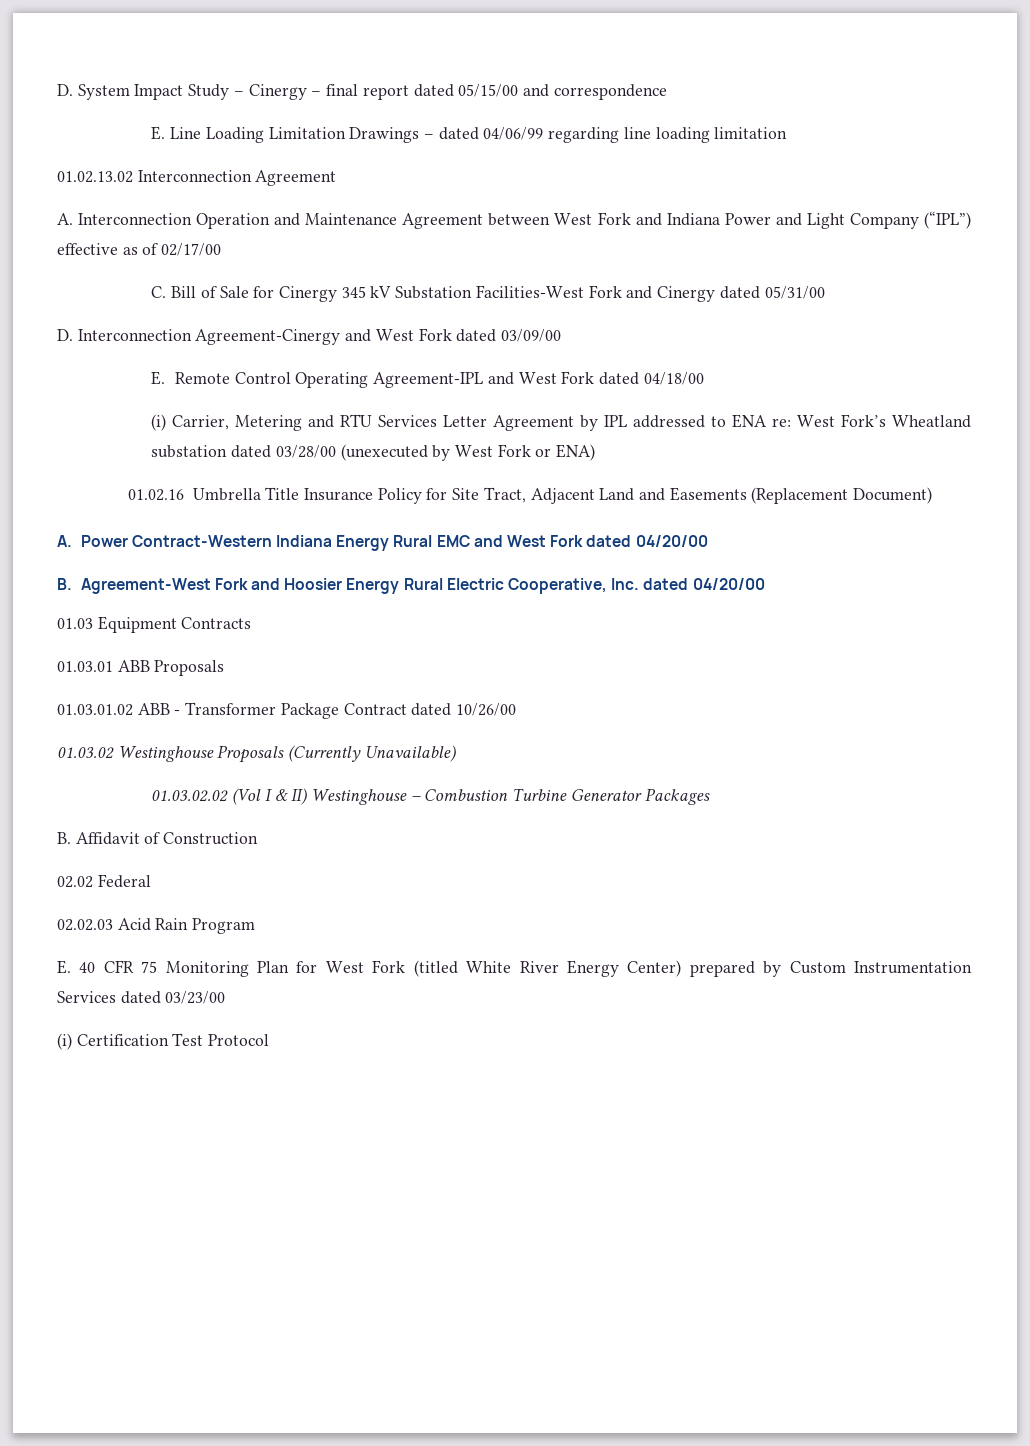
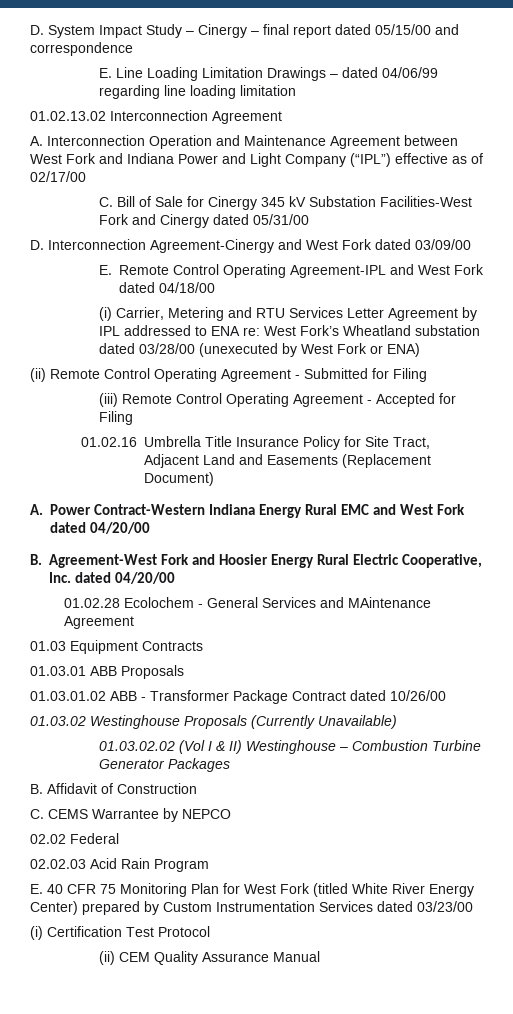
(596, 452) none -> [30,368,427,382] [98,393,456,407] [98,411,133,425] // (ii) Remote Control Operating Agreement - Submitted for Filing // (iii) Remote Control Operating Agreement - Accepted for Filing
(765, 584) none -> [64,597,432,608] [64,616,135,629] // 01.02.28 Ecolochem - General Services and MAintenance Agreement
(259, 838) none -> [30,808,231,822] // C. CEMS Warrantee by NEPCO
(270, 1040) none -> [98,951,320,965] // (ii) CEM Quality Assurance Manual

